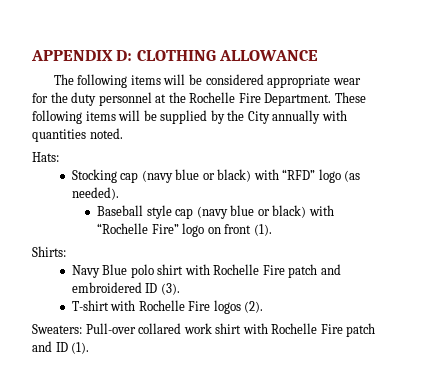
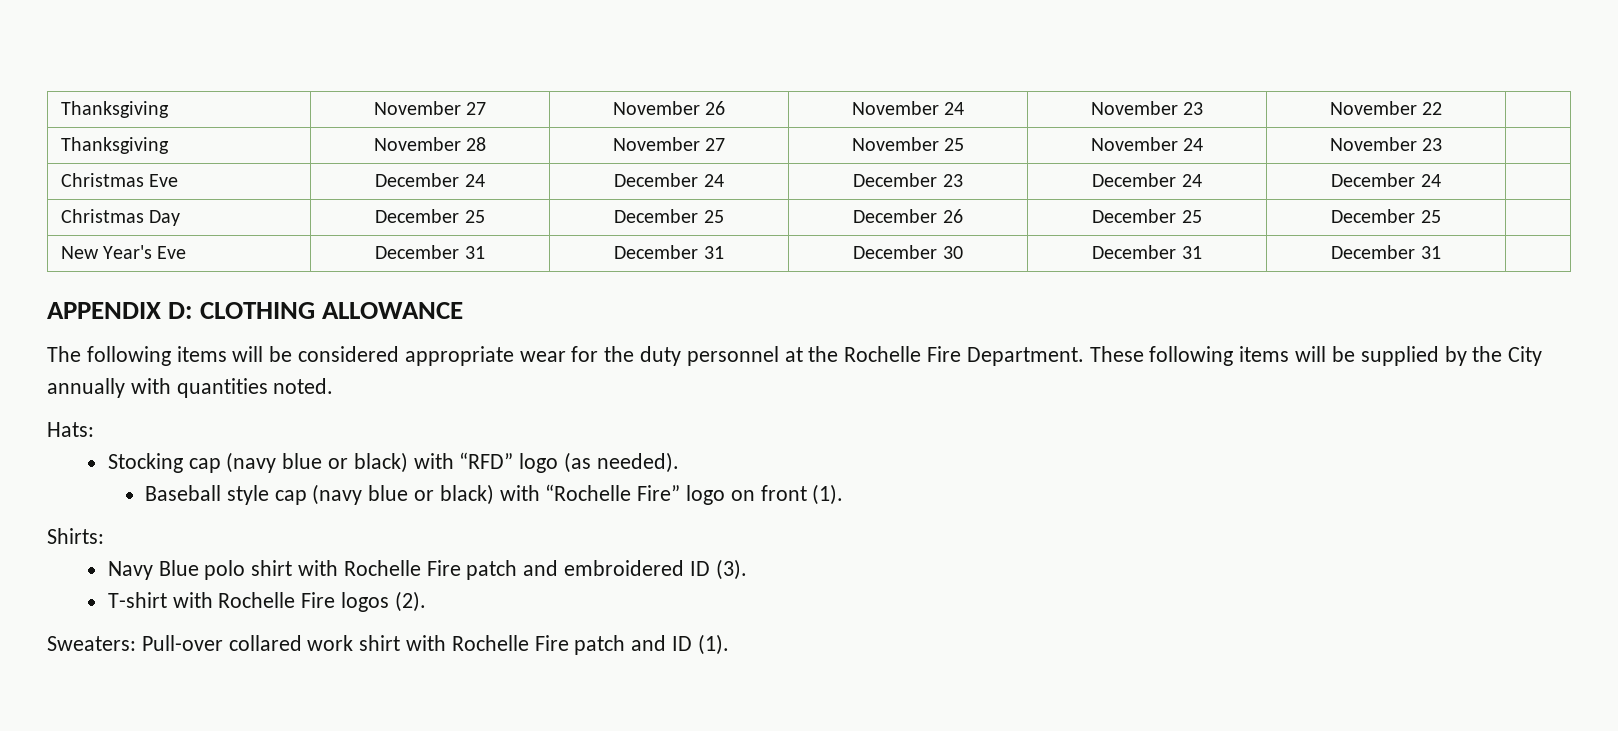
(31, 55) none -> [60,101,169,118] [373,101,487,115] [612,101,726,115] [851,101,965,115] [1090,101,1204,115] [1329,101,1443,115] [60,137,169,154] [373,137,487,151] [612,137,726,151] [851,137,965,151] [1090,137,1204,151] [1329,137,1443,151] [60,173,179,187] [375,173,485,187] [614,173,724,187] [853,173,963,187] [1092,173,1202,187] [1331,173,1441,187] [60,209,181,226] [375,209,485,223] [614,209,724,223] [853,209,963,223] [1092,209,1202,223] [1331,209,1441,223] [60,245,187,259] [375,245,485,259] [614,245,724,259] [853,245,963,259] [1092,245,1202,259] [1331,245,1441,259] Thanksgiving | November 27 | November 26 | November 24 | November 23 | November 22 | // Thanksgiving | November 28 | November 27 | November 25 | November 24 | November 23 | // Christmas Eve | December 24 | December 24 | December 23 | December 24 | December 24 | // Christmas Day | December 25 | December 25 | December 26 | December 25 | December 25 | // New Year's Eve | December 31 | December 31 | December 30 | December 31 | December 31 | //

